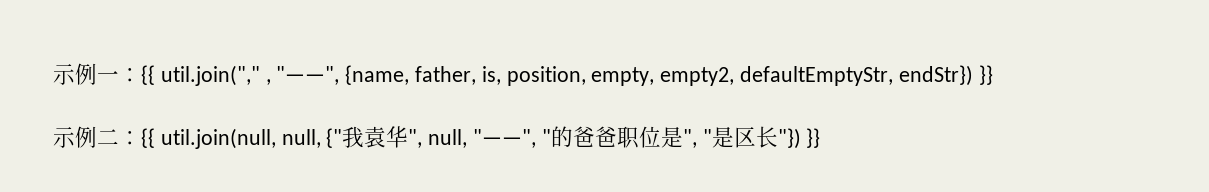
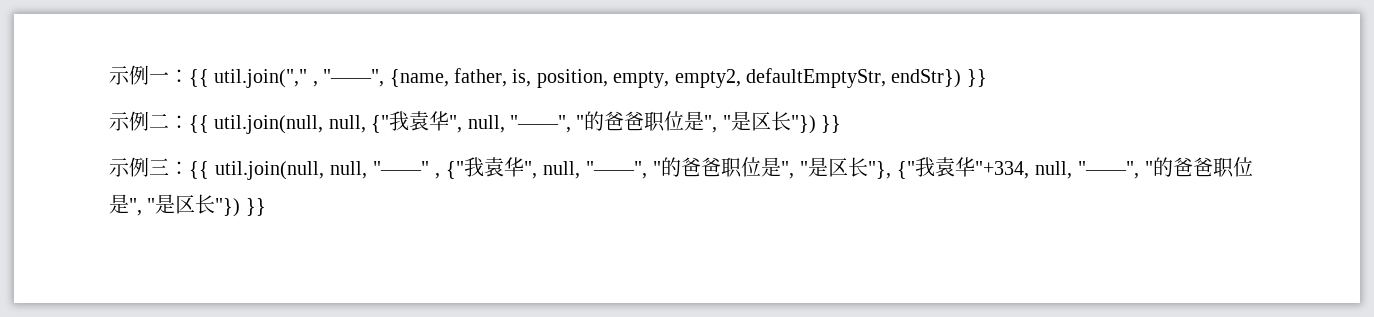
(821, 138) none -> [109,157,1253,180] [109,194,266,217] // 示例三：{{ util.join(null, null, "——" , {"我袁华", null, "——", "的爸爸职位是", "是区长"}, {"我袁华"+334, null, "——", "的爸爸职位是", "是区长"}) }}

